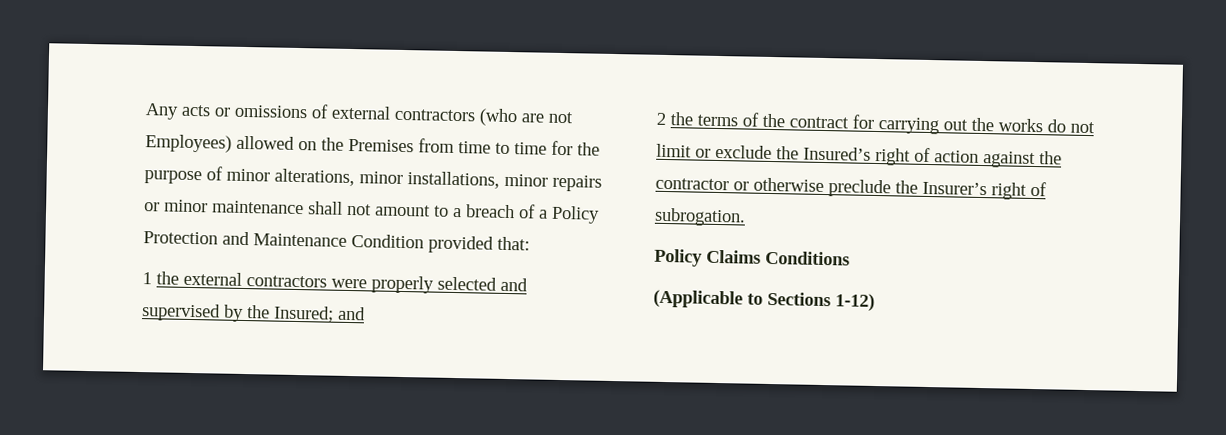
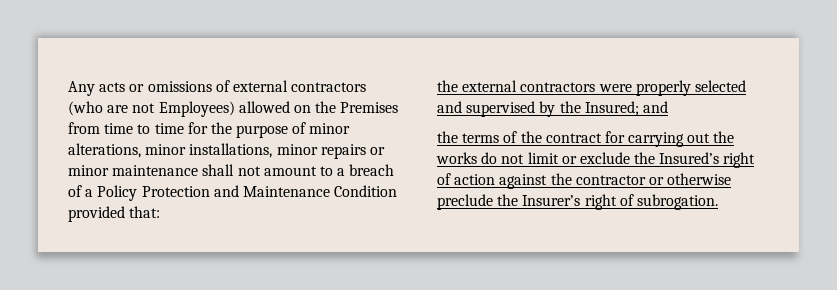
[142,272,152,285] 1 -> (161, 212) none
[656,112,666,125] 2 -> (668, 107) none
[654,248,850,267] [653,289,875,311] // Policy Claims Conditions // (Applicable to Sections 1-12) -> (718, 202) none

